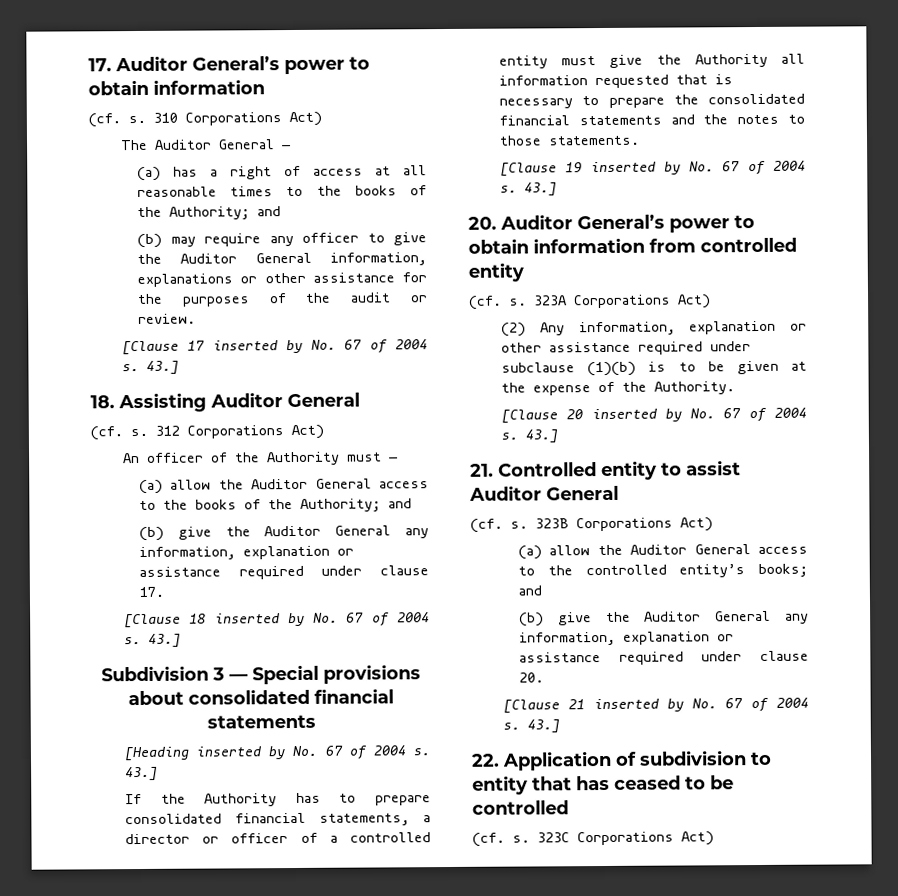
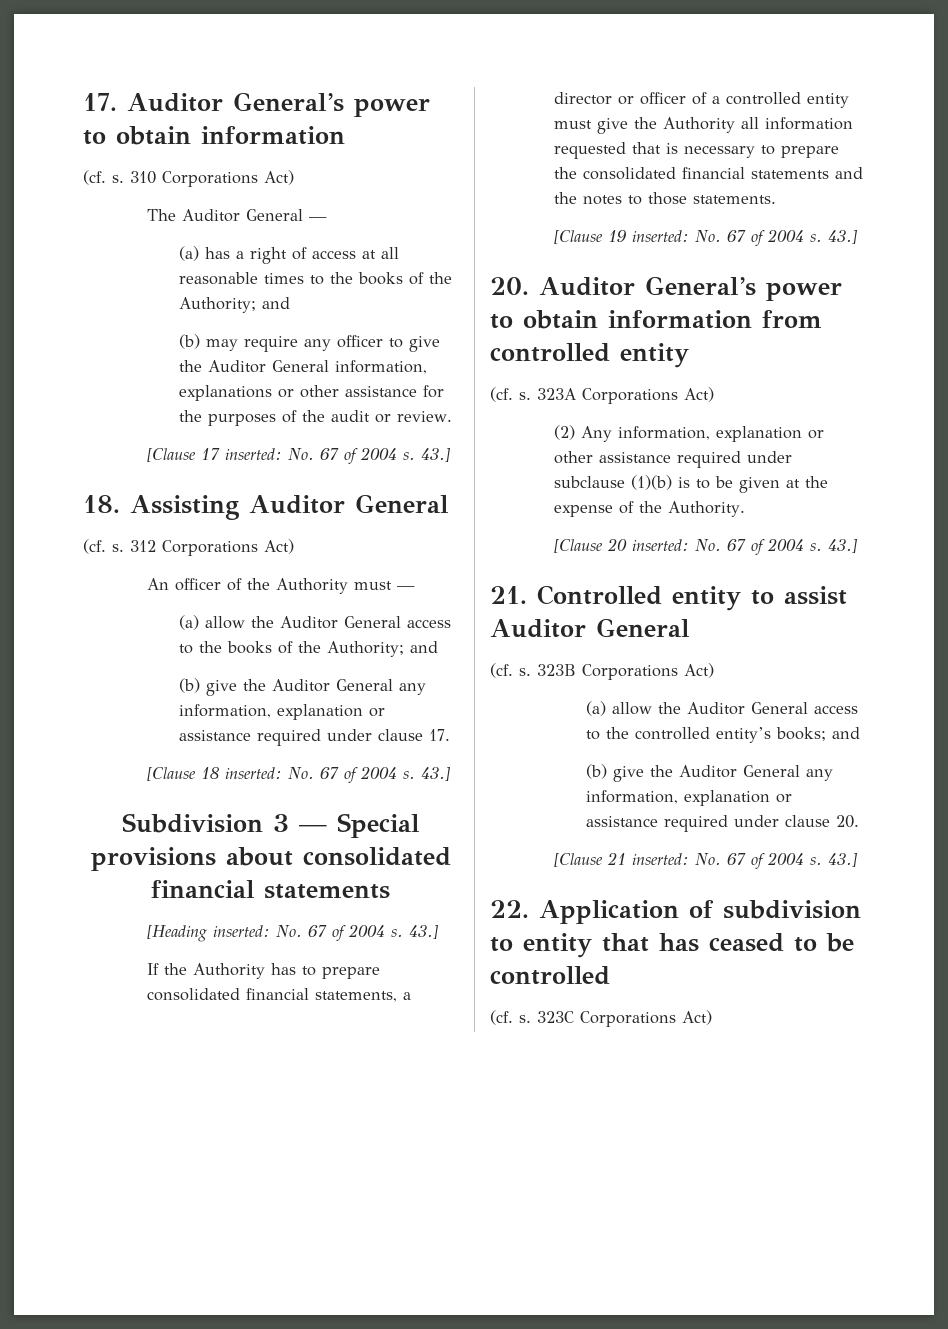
[212,339,303,354] inserted by -> [225,448,283,460] inserted:
[214,612,305,627] inserted by -> [225,767,283,779] inserted:
[196,746,287,760] inserted by -> [213,925,271,937] inserted:
[590,161,681,175] inserted by -> [632,230,690,242] inserted:
[591,408,682,422] inserted by -> [632,539,690,551] inserted:
[593,698,684,712] inserted by -> [632,853,690,865] inserted:

